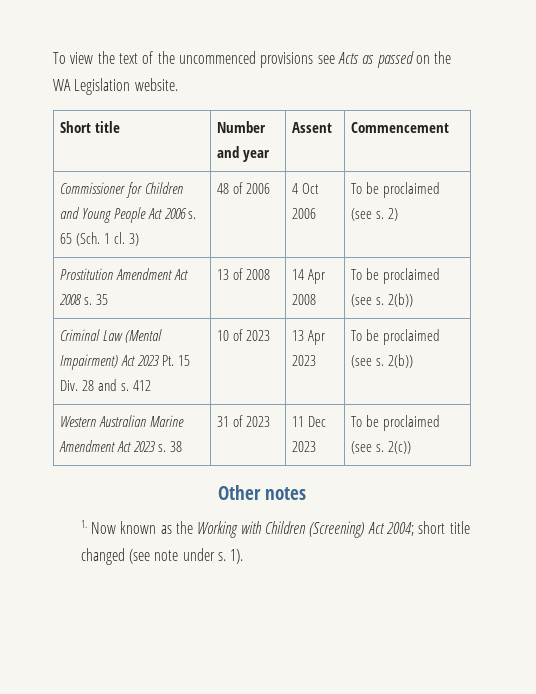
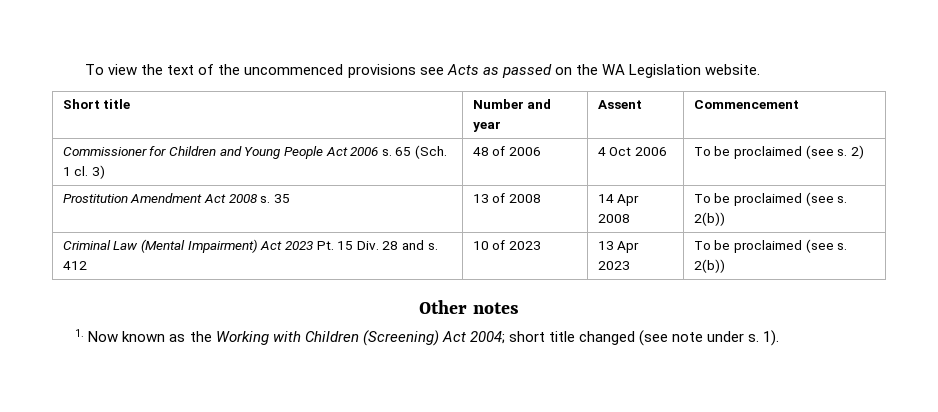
[59,415,184,427] [58,440,182,452] [216,415,270,427] [291,416,326,427] [291,441,316,452] [350,415,440,431] [350,441,411,454] // Western Australian Marine Amendment Act 2023 s. 38 | 31 of 2023 | 11 Dec 2023 | To be proclaimed (see s. 2(c)) -> (725, 266) none

